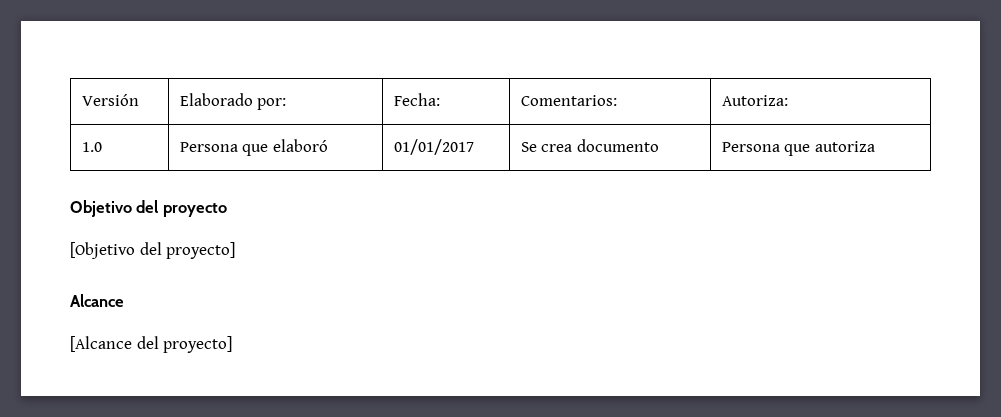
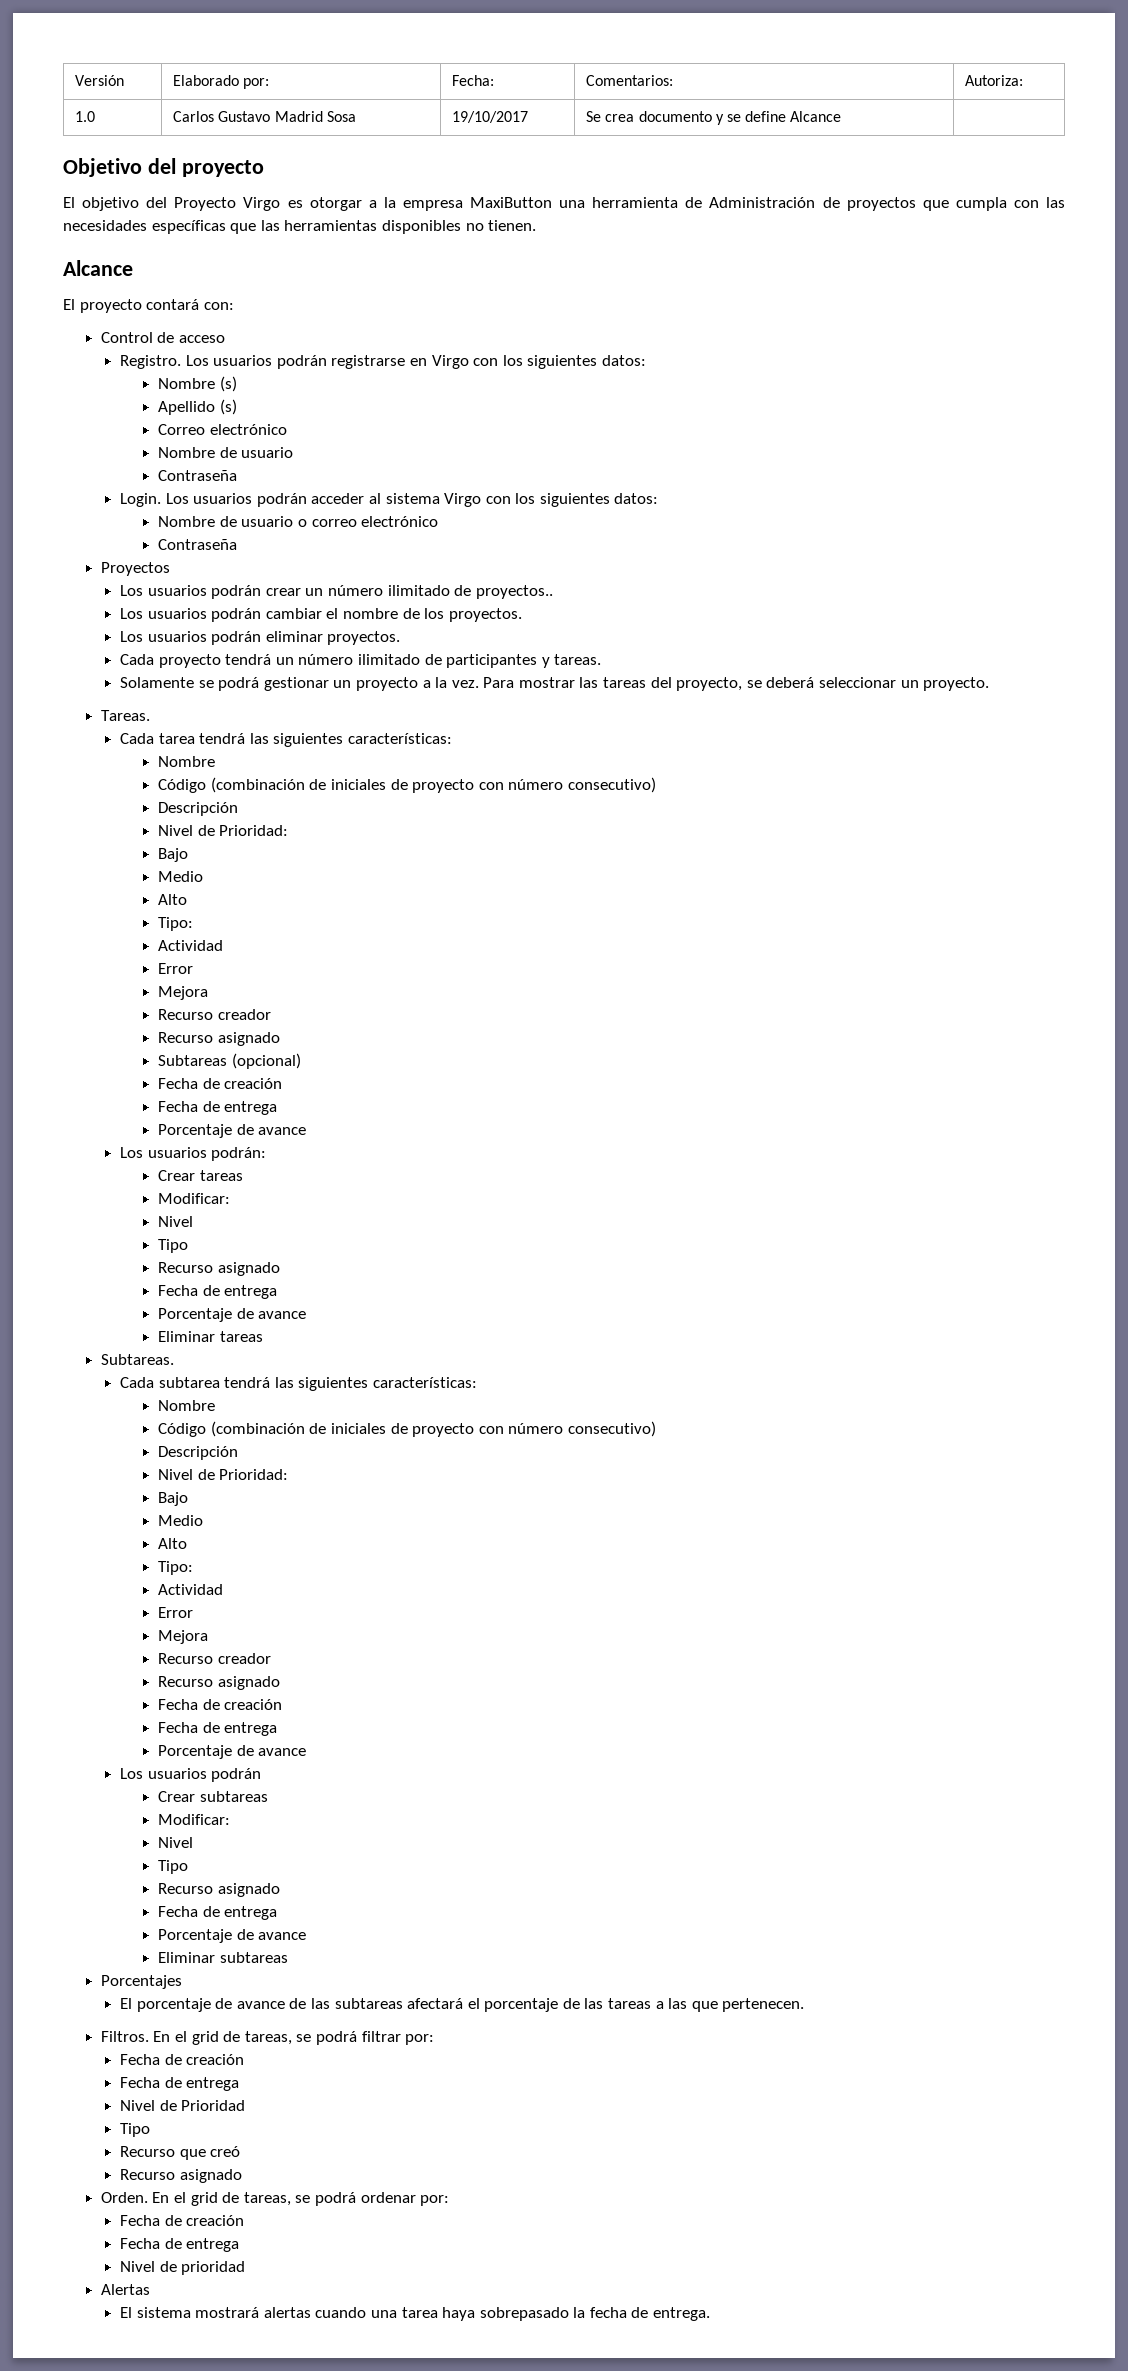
[179,139,328,156] [393,139,474,155] Persona que elaboró | 01/01/2017 -> [173,111,356,122] [452,111,529,123] Carlos Gustavo Madrid Sosa | 19/10/2017
[721,141,875,156] | Persona que autoriza -> [715,111,842,125] y se define Alcance |
[70,242,236,259] [70,294,124,307] [70,336,233,353] [Objetivo del proyecto] // Alcance // [Alcance del proyecto] -> [63,197,1066,211] [63,220,537,234] [63,260,133,276] [63,299,234,313] [100,332,226,343] [119,355,646,369] [158,376,237,392] [158,399,237,415] [158,424,287,435] [158,447,294,458] [158,470,238,481] [119,493,659,507] [158,516,439,527] [158,539,238,550] [100,562,170,576] [119,585,553,599] [119,608,522,622] [119,631,401,645] [119,654,602,668] [119,677,990,691] [100,710,150,721] [119,733,452,747] [158,756,216,767] [158,777,657,793] [158,802,239,816] [158,825,289,836] [158,848,189,862] [158,871,204,882] [158,894,188,905] [158,917,194,931] [158,940,224,951] [158,963,194,974] [158,986,209,1000] [158,1009,271,1020] [158,1032,280,1046] [158,1053,301,1069] [158,1078,283,1089] [158,1101,278,1115] [158,1124,307,1138] [119,1147,267,1161] [158,1170,243,1181] [158,1193,231,1204] [158,1216,194,1227] [158,1239,189,1253] [158,1262,280,1276] [158,1285,278,1299] [158,1308,307,1322] [158,1331,263,1342] [100,1354,174,1365] [119,1377,477,1391] [158,1400,216,1411] [158,1421,657,1437] [158,1446,239,1460] [158,1469,289,1480] [158,1492,189,1506] [158,1515,204,1526] [158,1538,188,1549] [158,1561,194,1575] [158,1584,224,1595] [158,1607,194,1618] [158,1630,209,1644] [158,1653,271,1664] [158,1676,280,1690] [158,1699,283,1710] [158,1722,278,1736] [158,1745,307,1759] [119,1768,262,1782] [158,1791,268,1802] [158,1814,231,1825] [158,1837,194,1848] [158,1860,189,1874] [158,1883,280,1897] [158,1906,278,1920] [158,1929,307,1943] [158,1952,288,1963] [100,1975,182,1989] [119,1998,805,2012] [100,2031,435,2045] [119,2054,245,2065] [119,2077,240,2091] [119,2100,246,2111] [119,2123,150,2137] [119,2146,241,2160] [119,2169,242,2183] [100,2192,450,2206] [119,2215,245,2226] [119,2238,240,2252] [119,2261,246,2275] [100,2284,150,2295] [119,2307,711,2321] El objetivo del Proyecto Virgo es otorgar a la empresa MaxiButton una herramienta de Administración de proyectos que cumpla con las necesidades específicas que las herramientas disponibles no tienen. // Alcance // El proyecto contará con: // Control de acceso // Registro. Los usuarios podrán registrarse en Virgo con los siguientes datos: // Nombre (s) // Apellido (s) // Correo electrónico // Nombre de usuario // Contraseña // Login. Los usuarios podrán acceder al sistema Virgo con los siguientes datos: // Nombre de usuario o correo electrónico // Contraseña // Proyectos // Los usuarios podrán crear un número ilimitado de proyectos.. // Los usuarios podrán cambiar el nombre de los proyectos. // Los usuarios podrán eliminar proyectos. // Cada proyecto tendrá un número ilimitado de participantes y tareas. // Solamente se podrá gestionar un proyecto a la vez. Para mostrar las tareas del proyecto, se deberá seleccionar un proyecto. // Tareas. // Cada tarea tendrá las siguientes características: // Nombre // Código (combinación de iniciales de proyecto con número consecutivo) // Descripción // Nivel de Prioridad: // Bajo // Medio // Alto // Tipo: // Actividad // Error // Mejora // Recurso creador // Recurso asignado // Subtareas (opcional) // Fecha de creación // Fecha de entrega // Porcentaje de avance // Los usuarios podrán: // Crear tareas // Modificar: // Nivel // Tipo // Recurso asignado // Fecha de entrega // Porcentaje de avance // Eliminar tareas // Subtareas. // Cada subtarea tendrá las siguientes características: // Nombre // Código (combinación de iniciales de proyecto con número consecutivo) // Descripción // Nivel de Prioridad: // Bajo // Medio // Alto // Tipo: // Actividad // Error // Mejora // Recurso creador // Recurso asignado // Fecha de creación // Fecha de entrega // Porcentaje de avance // Los usuarios podrán // Crear subtareas // Modificar: // Nivel // Tipo // Recurso asignado // Fecha de entrega // Porcentaje de avance // Eliminar subtareas // Porcentajes // El porcentaje de avance de las subtareas afectará el porcentaje de las tareas a las que pertenecen. // Filtros. En el grid de tareas, se podrá filtrar por: // Fecha de creación // Fecha de entrega // Nivel de Prioridad // Tipo // Recurso que creó // Recurso asignado // Orden. En el grid de tareas, se podrá ordenar por: // Fecha de creación // Fecha de entrega // Nivel de prioridad // Alertas // El sistema mostrará alertas cuando una tarea haya sobrepasado la fecha de entrega.

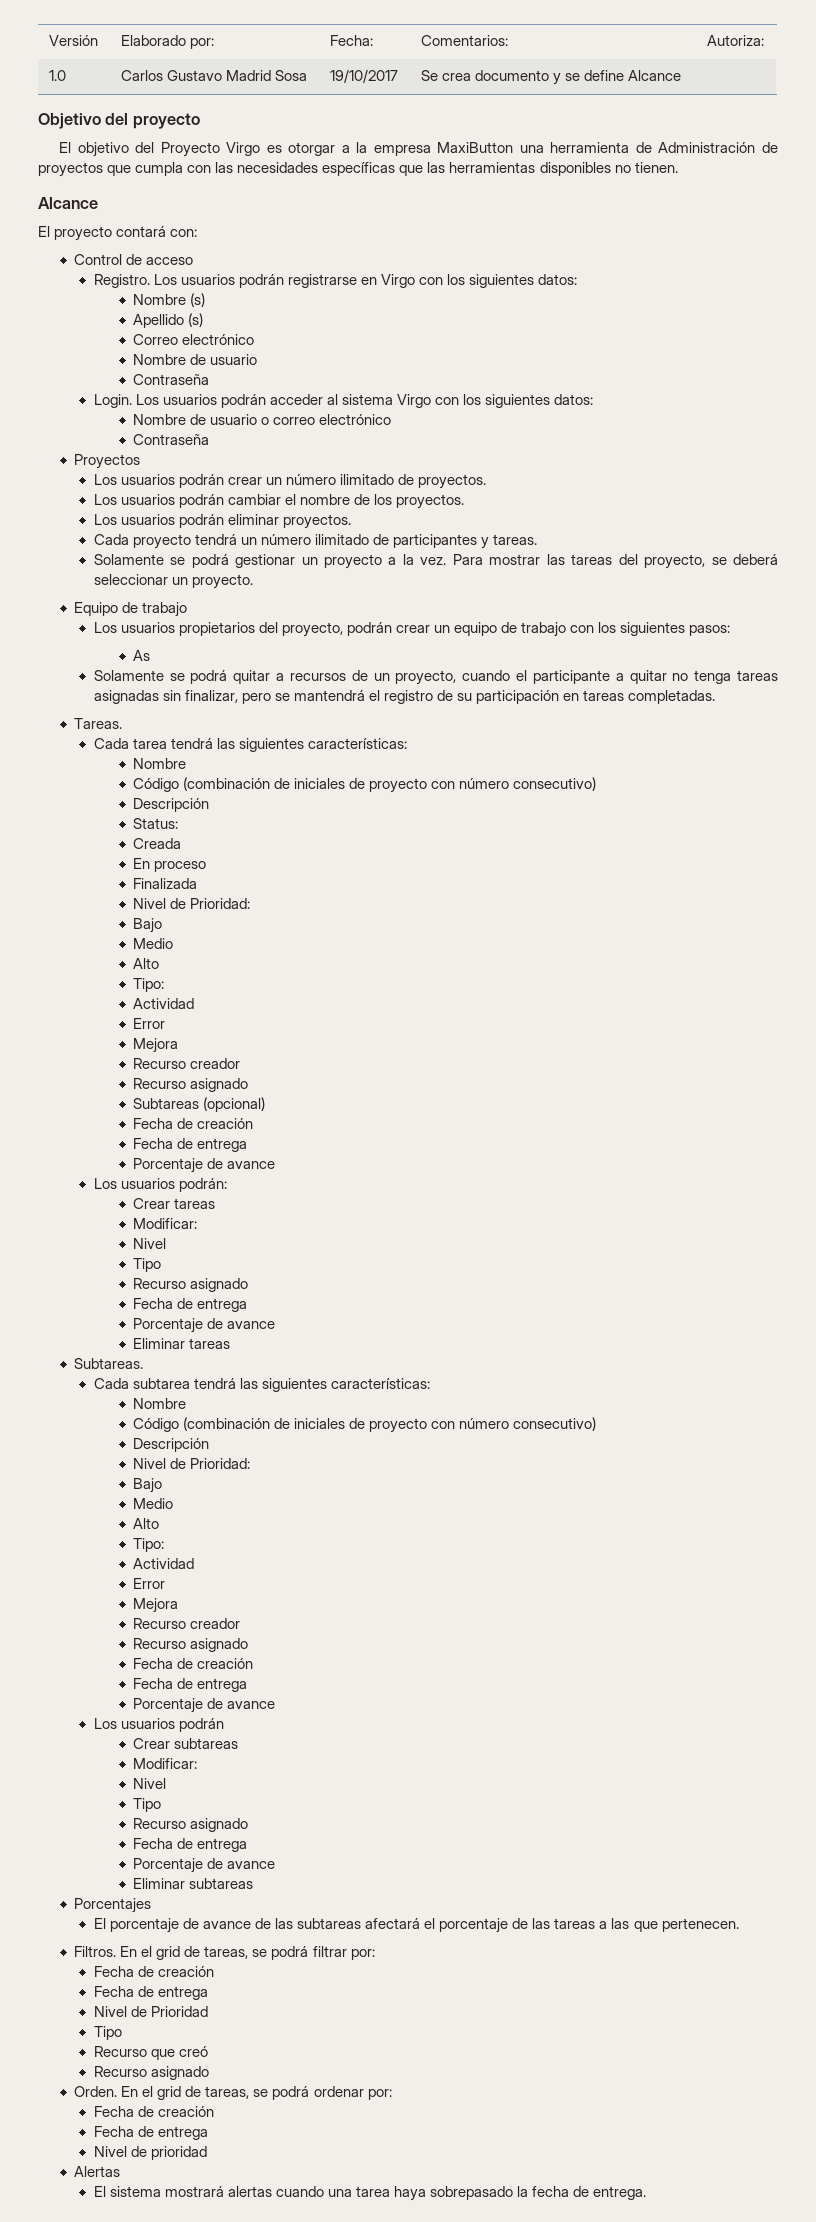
[475,585,553,599] proyectos.. -> [418,474,487,489] proyectos.
(990, 684) none -> [74,602,188,617] [93,622,731,637] [133,650,151,661] [93,670,778,685] [93,690,716,704] // Equipo de trabajo // Los usuarios propietarios del proyecto, podrán crear un equipo de trabajo con los siguientes pasos: // As // Solamente se podrá quitar a recursos de un proyecto, cuando el participante a quitar no tenga tareas asignadas sin finalizar, pero se mantendrá el registro de su participación en tareas completadas.
(239, 809) none -> [133,818,179,829] [133,838,182,849] [133,858,207,872] [133,878,198,889] // Status: // Creada // En proceso // Finalizada

